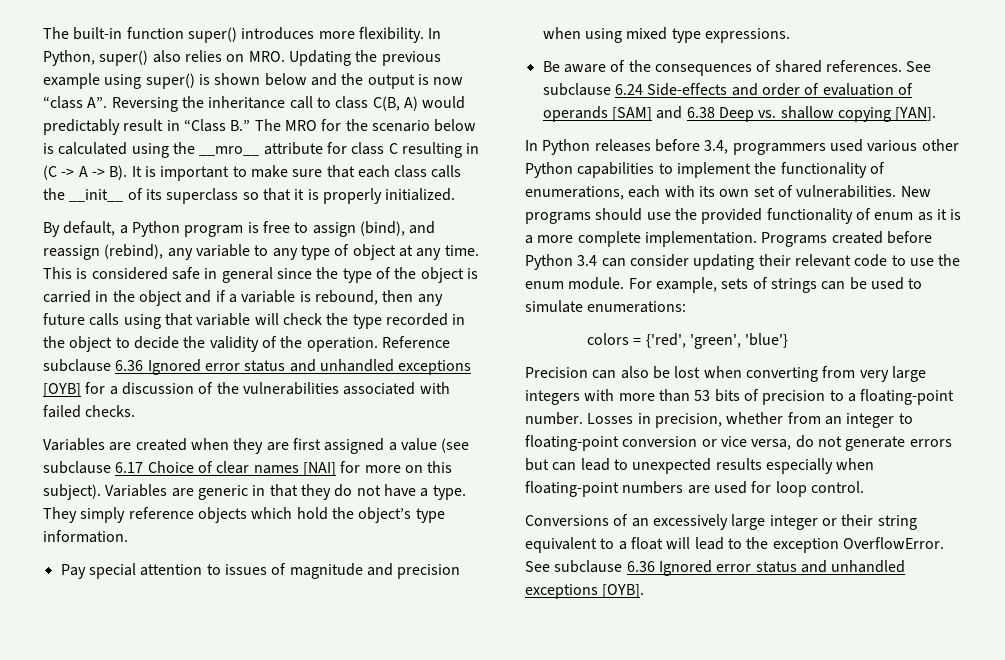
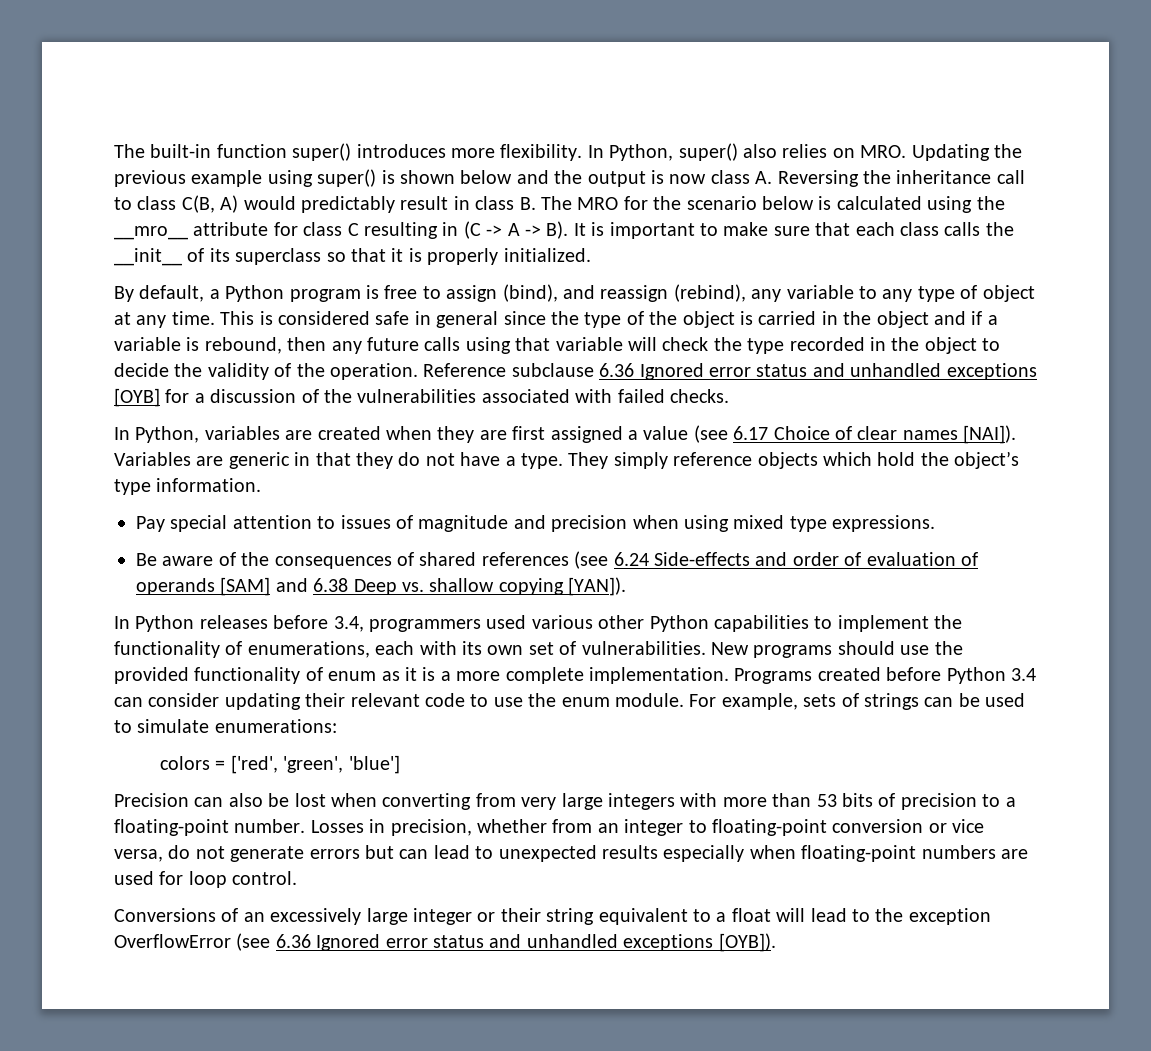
[43,96,108,109] “class A”. -> [710,170,773,184] class A.
[183,119,251,132] “Class B.” -> [475,196,536,210] class B.
[43,438,105,451] Variables -> [114,426,280,443] In Python, variables
[43,461,111,474] subclause -> (728, 434) none
[302,461,453,476] [43,484,101,500] [NAI] for more on this subject). -> [963,425,1017,444] [NAI]).
[825,60,932,72] [542,83,611,96] references. See subclause -> [481,551,609,569] references (see
[895,107,937,121] [YAN]. -> [568,577,627,596] [YAN]).
[645,333,789,349] {'red', 'green', 'blue'} -> [230,755,400,774] ['red', 'green', 'blue']
[842,537,944,549] [525,560,906,576] [525,584,645,599] OverflowError. See subclause 6.36 Ignored error status and unhandled exceptions [OYB]. -> [114,933,776,952] OverflowError (see 6.36 Ignored error status and unhandled exceptions [OYB]).

